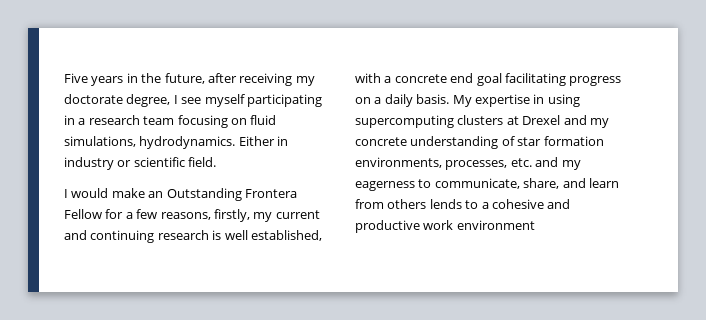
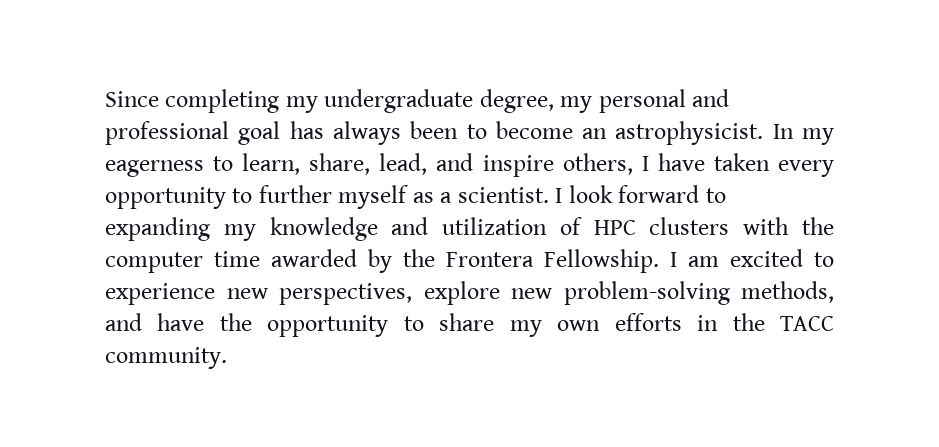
[64,73,315,86] [64,94,322,107] [64,115,277,128] [64,136,289,149] [64,157,217,170] [64,188,297,201] [64,209,320,222] [64,230,322,243] [355,73,622,86] [355,94,580,107] [355,115,609,128] [355,136,604,149] [355,157,581,170] [355,178,619,191] [355,199,571,209] [355,220,535,233] Five years in the future, after receiving my doctorate degree, I see myself participating in a research team focusing on fluid simulations, hydrodynamics. Either in industry or scientific field. // I would make an Outstanding Frontera Fellow for a few reasons, firstly, my current and continuing research is well established, with a concrete end goal facilitating progress on a daily basis. My expertise in using supercomputing clusters at Drexel and my concrete understanding of star formation environments, processes, etc. and my eagerness to communicate, share, and learn from others lends to a cohesive and productive work environment -> [105,89,730,113] [105,121,834,145] [105,153,834,177] [105,185,726,209] [105,217,834,241] [105,249,834,273] [105,281,834,305] [105,313,834,337] [105,347,227,369] Since completing my undergraduate degree, my personal and professional goal has always been to become an astrophysicist. In my eagerness to learn, share, lead, and inspire others, I have taken every opportunity to further myself as a scientist. I look forward to expanding my knowledge and utilization of HPC clusters with the computer time awarded by the Frontera Fellowship. I am excited to experience new perspectives, explore new problem-solving methods, and have the opportunity to share my own efforts in the TACC community.

